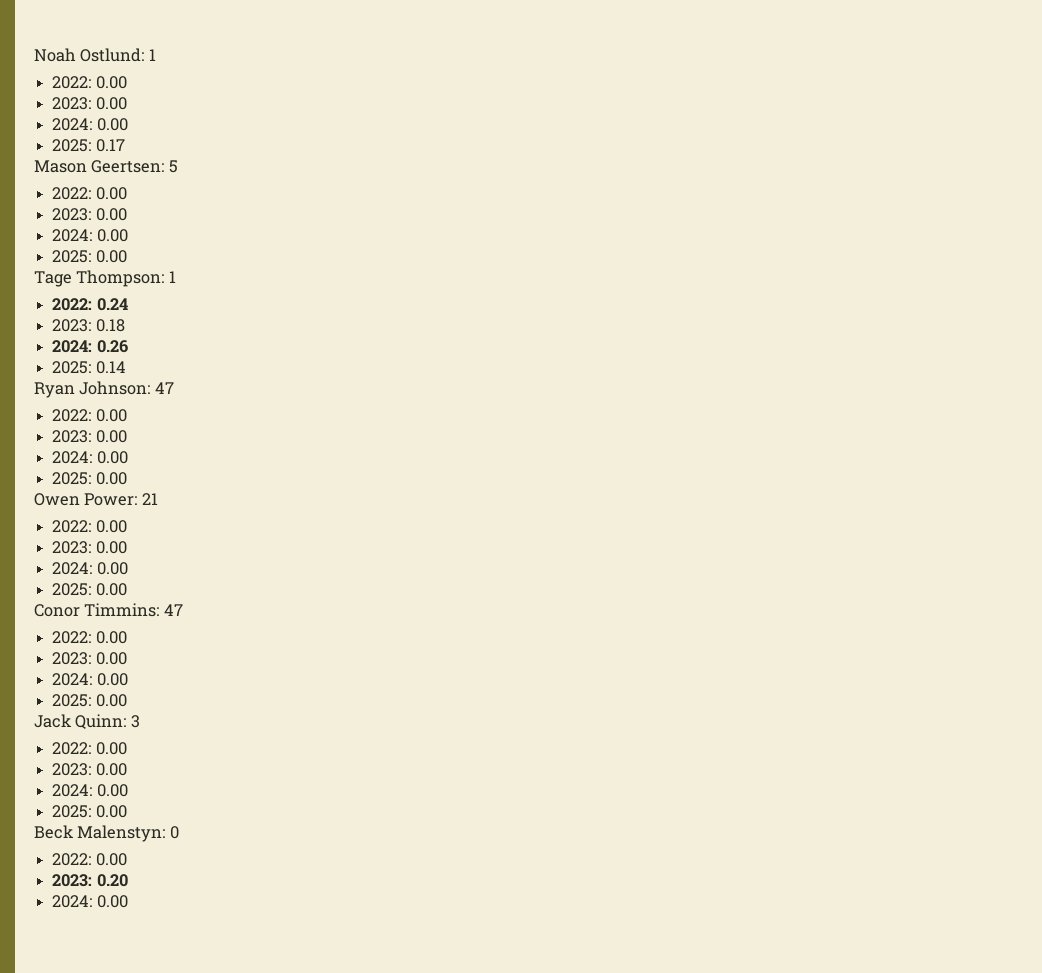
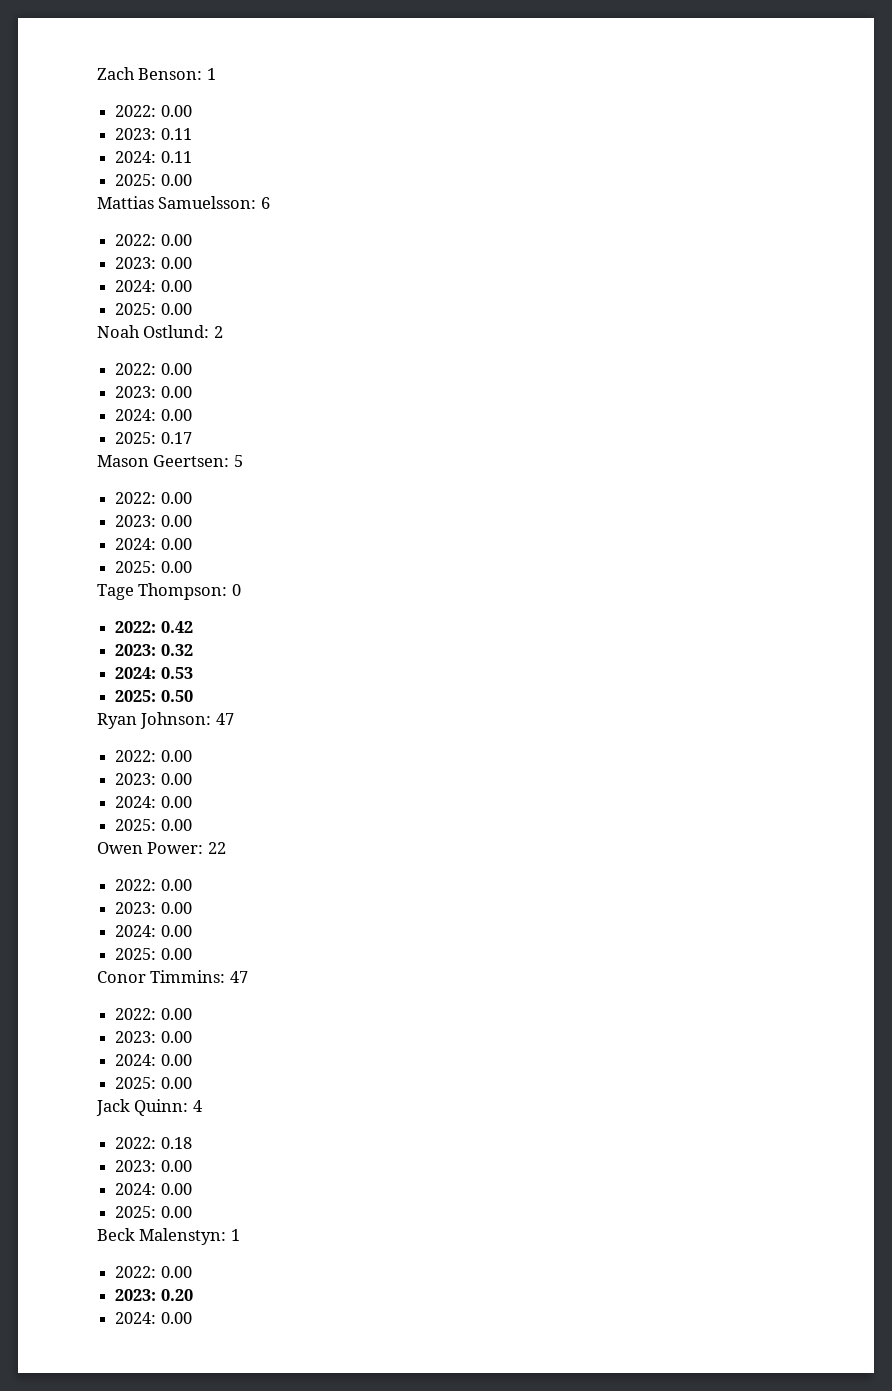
(34, 55) none -> [97,67,216,80] [115,105,192,117] [115,128,192,140] [115,151,192,163] [115,174,192,186] [97,196,270,209] [115,234,192,246] [115,257,192,269] [115,280,192,292] [115,303,192,315] Zach Benson: 1 // 2022: 0.00 // 2023: 0.11 // 2024: 0.11 // 2025: 0.00 // Mattias Samuelsson: 6 // 2022: 0.00 // 2023: 0.00 // 2024: 0.00 // 2025: 0.00 //
[148,49,156,61] 1 -> [213,326,223,338] 2
[168,271,176,283] [52,298,128,311] [52,319,125,332] [52,340,128,353] [52,361,126,374] 1 // 2022: 0.24 // 2023: 0.18 // 2024: 0.26 // 2025: 0.14 -> [231,584,241,596] [115,621,193,633] [115,644,193,656] [115,667,193,679] [115,690,193,702] 0 // 2022: 0.42 // 2023: 0.32 // 2024: 0.53 // 2025: 0.50
[141,493,158,505] 21 -> [207,842,226,854] 22
[130,715,140,728] [52,742,127,755] 3 // 2022: 0.00 -> [192,1100,202,1112] [115,1137,192,1149] 4 // 2022: 0.18
[169,826,179,839] 0 -> [230,1229,240,1241] 1

